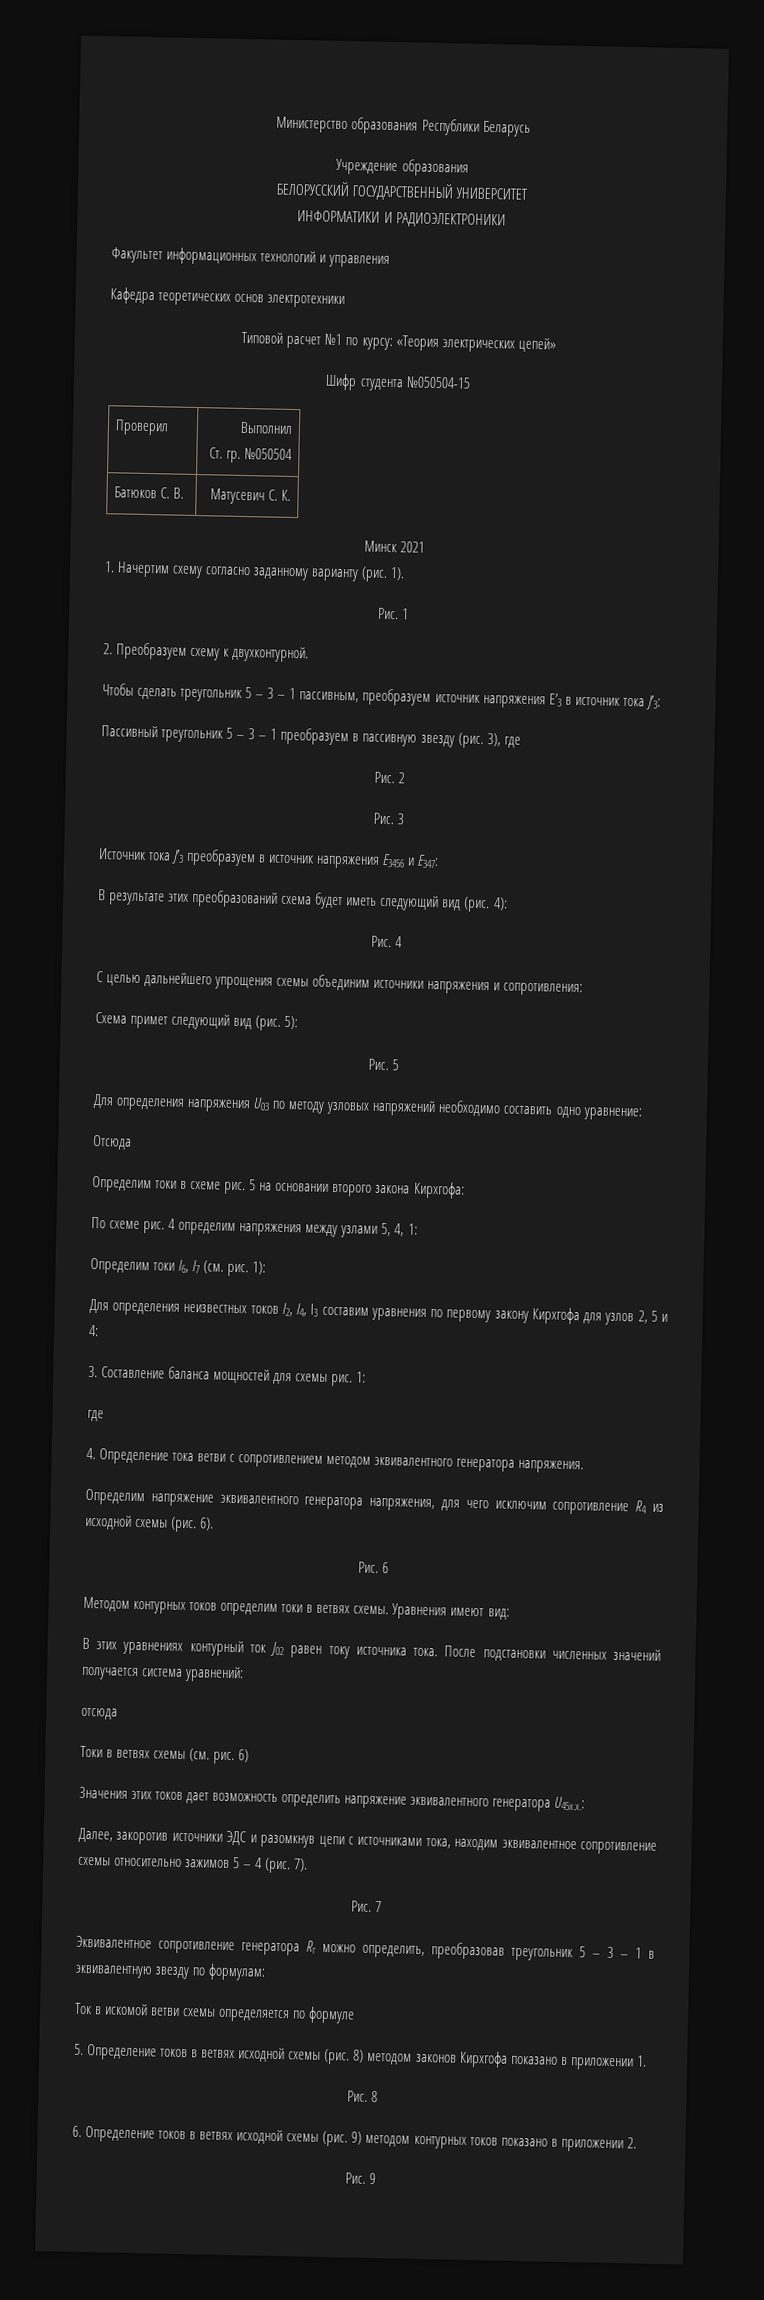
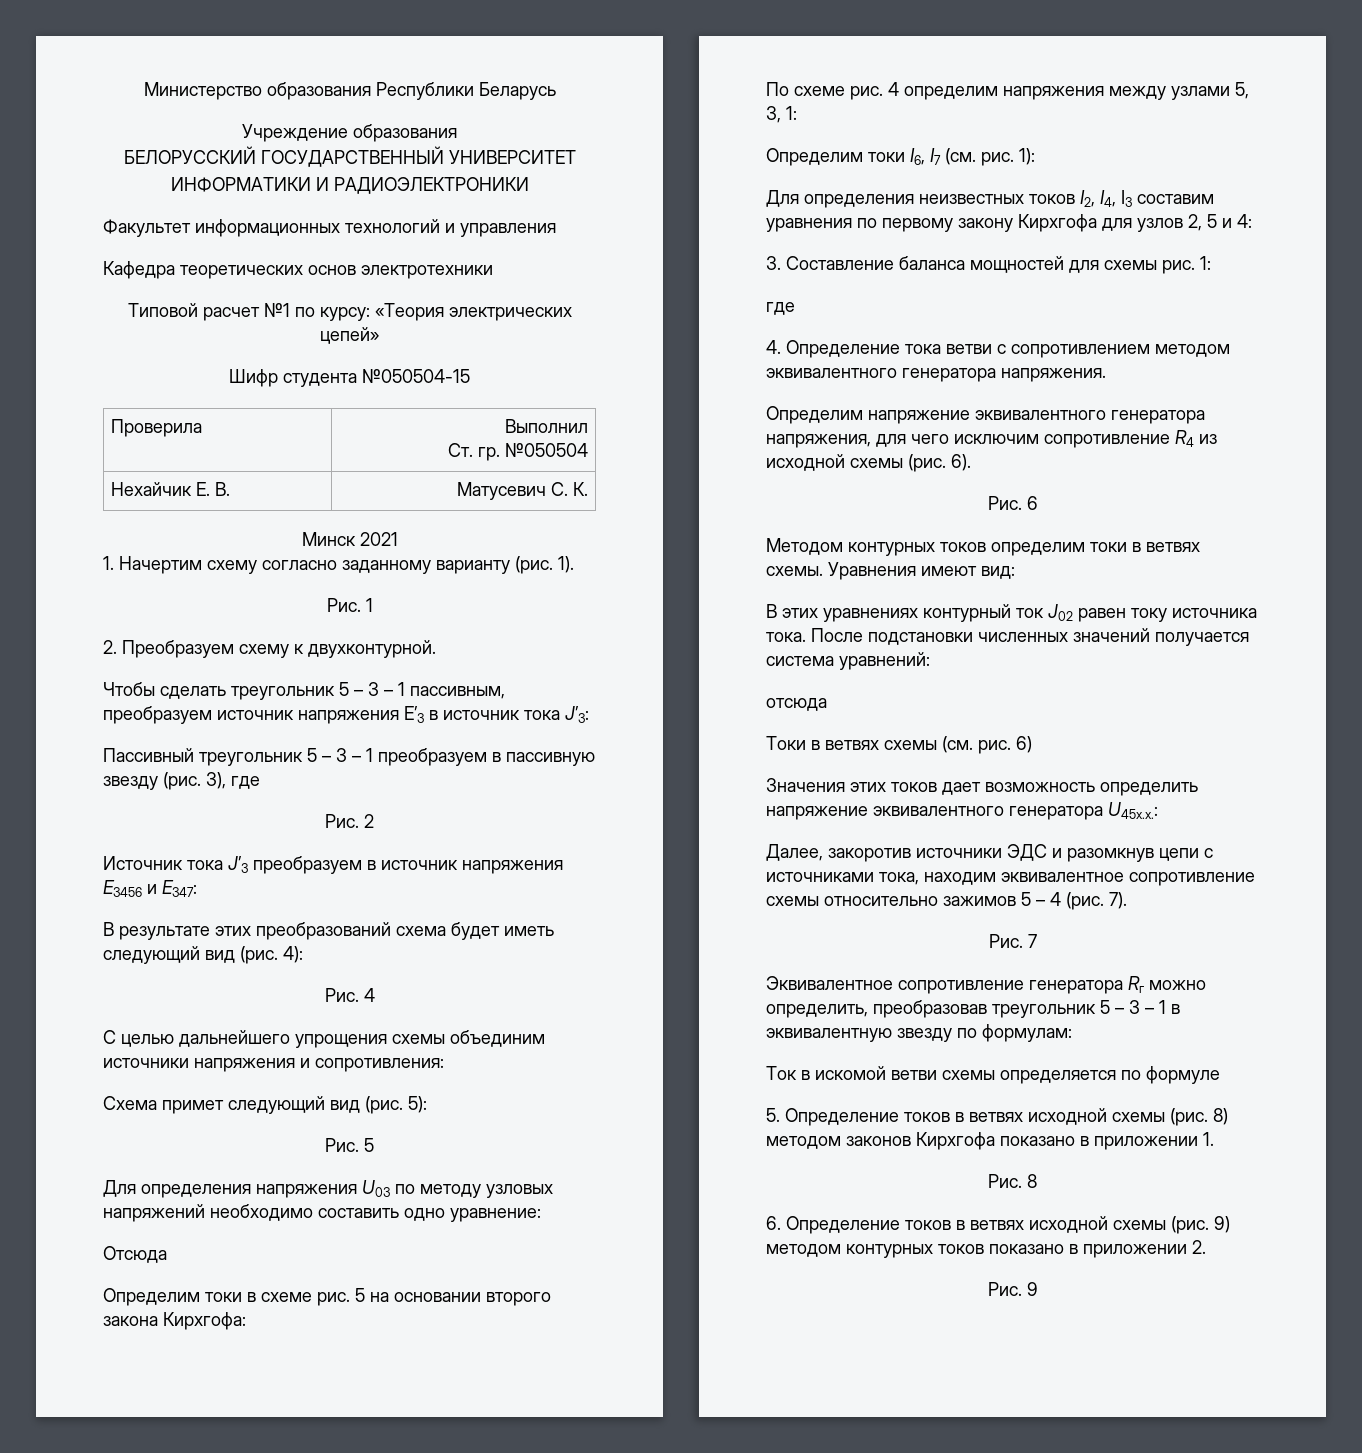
[115,419,170,436] Проверил -> [110,419,202,437] Проверила
[114,486,171,499] Батюков С. -> [110,482,210,496] Нехайчик Е.
[372,812,405,825] // Рис. 3 -> (374, 821) none
[394,1223,405,1237] 4, -> [766,106,781,123] 3,

